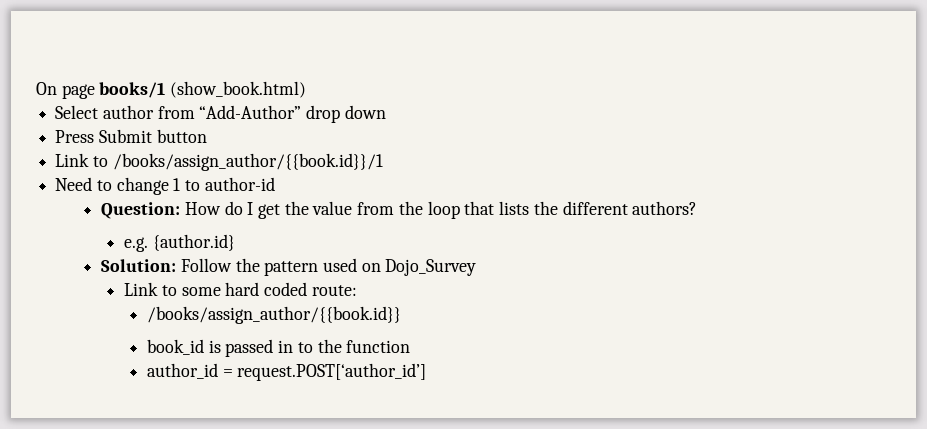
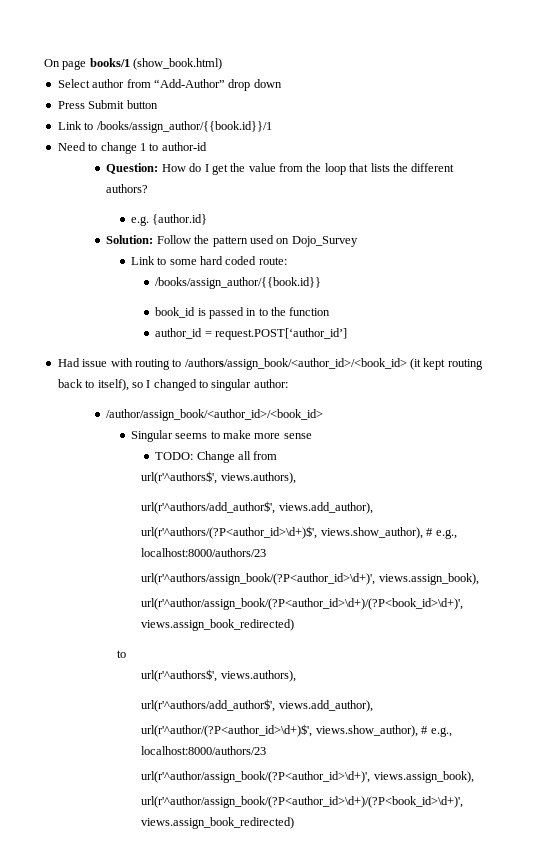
(427, 372) none -> [57,358,483,370] [57,379,288,391] [106,409,324,421] [130,430,312,442] [155,451,278,463] [141,471,296,484] [141,501,373,514] [141,526,457,539] [141,548,267,557] [141,573,479,585] [141,598,464,610] [141,619,295,631] [117,650,127,658] [141,669,296,682] [141,699,373,712] [141,724,452,737] [141,746,267,755] [141,771,474,783] [141,796,464,808] [141,817,295,829] // Had issue with routing to /authors/assign_book/<author_id>/<book_id> (it kept routing back to itself), so I changed to singular author: // /author/assign_book/<author_id>/<book_id> // Singular seems to make more sense // TODO: Change all from // url(r'^authors$', views.authors), // url(r'^authors/add_author$', views.add_author), // url(r'^authors/(?P<author_id>\d+)$', views.show_author), # e.g., localhost:8000/authors/23 // url(r'^authors/assign_book/(?P<author_id>\d+)', views.assign_book), // url(r'^author/assign_book/(?P<author_id>\d+)/(?P<book_id>\d+)', views.assign_book_redirected) // to // url(r'^authors$', views.authors), // url(r'^authors/add_author$', views.add_author), // url(r'^author/(?P<author_id>\d+)$', views.show_author), # e.g., localhost:8000/authors/23 // url(r'^author/assign_book/(?P<author_id>\d+)', views.assign_book), // url(r'^author/assign_book/(?P<author_id>\d+)/(?P<book_id>\d+)', views.assign_book_redirected)

